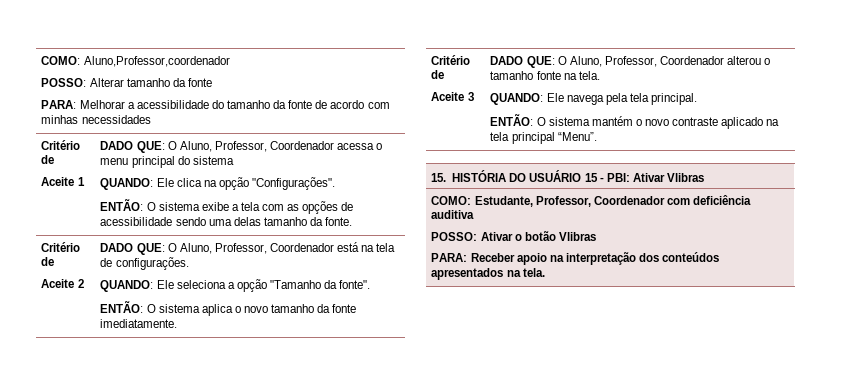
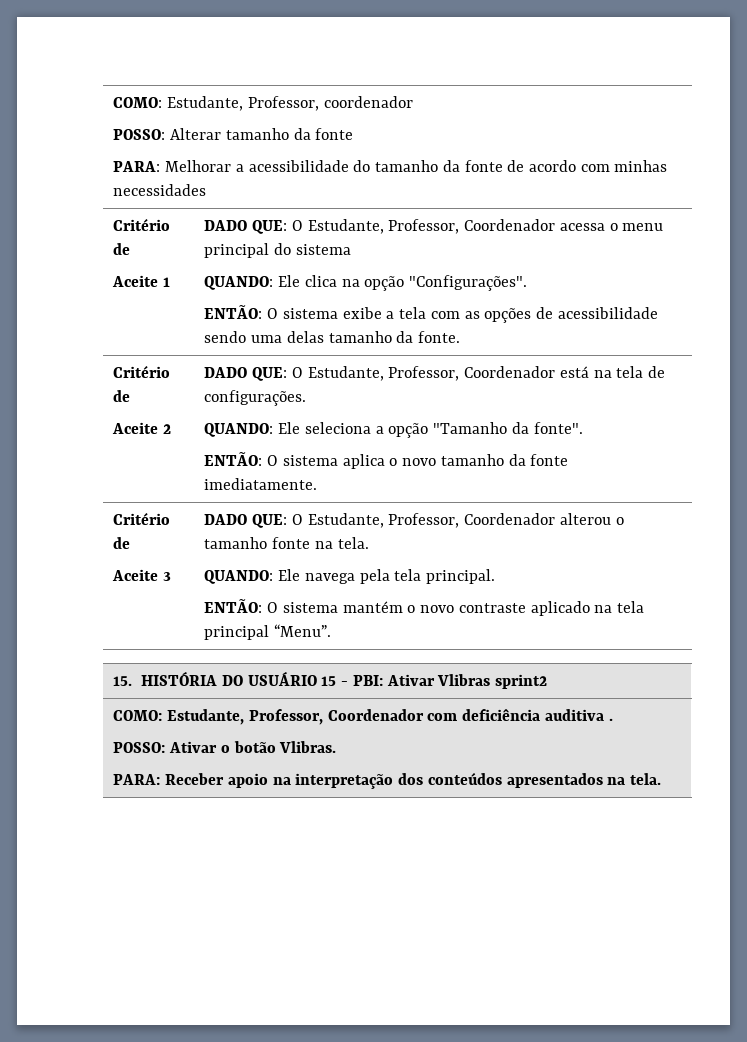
[41,56,230,67] COMO: Aluno,Professor,coordenador -> [113,96,413,111] COMO: Estudante, Professor, coordenador
[179,141,212,152] Aluno, -> [307,219,384,234] Estudante,
[179,243,212,254] Aluno, -> [307,366,384,381] Estudante,
[569,56,602,67] Aluno, -> [307,513,384,528] Estudante,
(704, 177) none -> [495,674,548,689] sprint2
(475, 214) none -> [608,718,613,721] .
[558,232,596,241] Vlibras -> [279,741,337,753] Vlibras.

